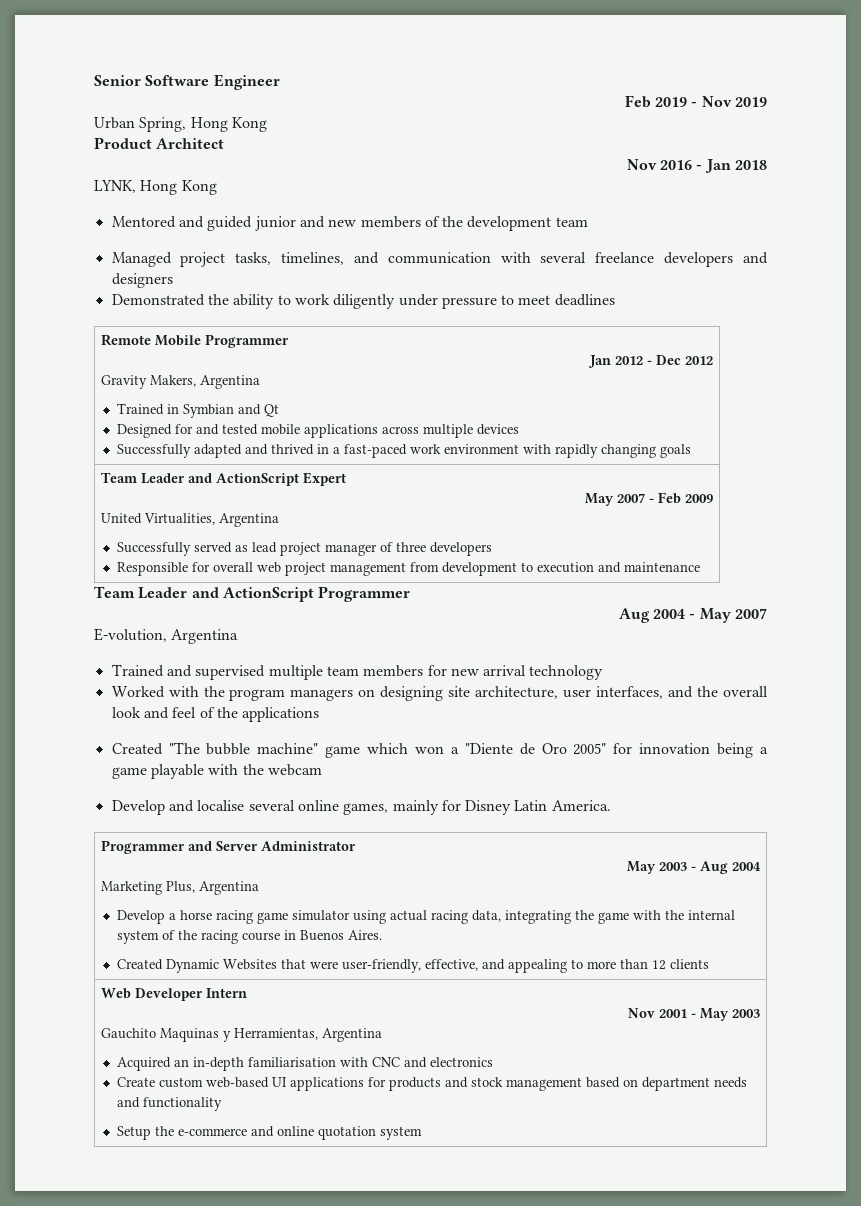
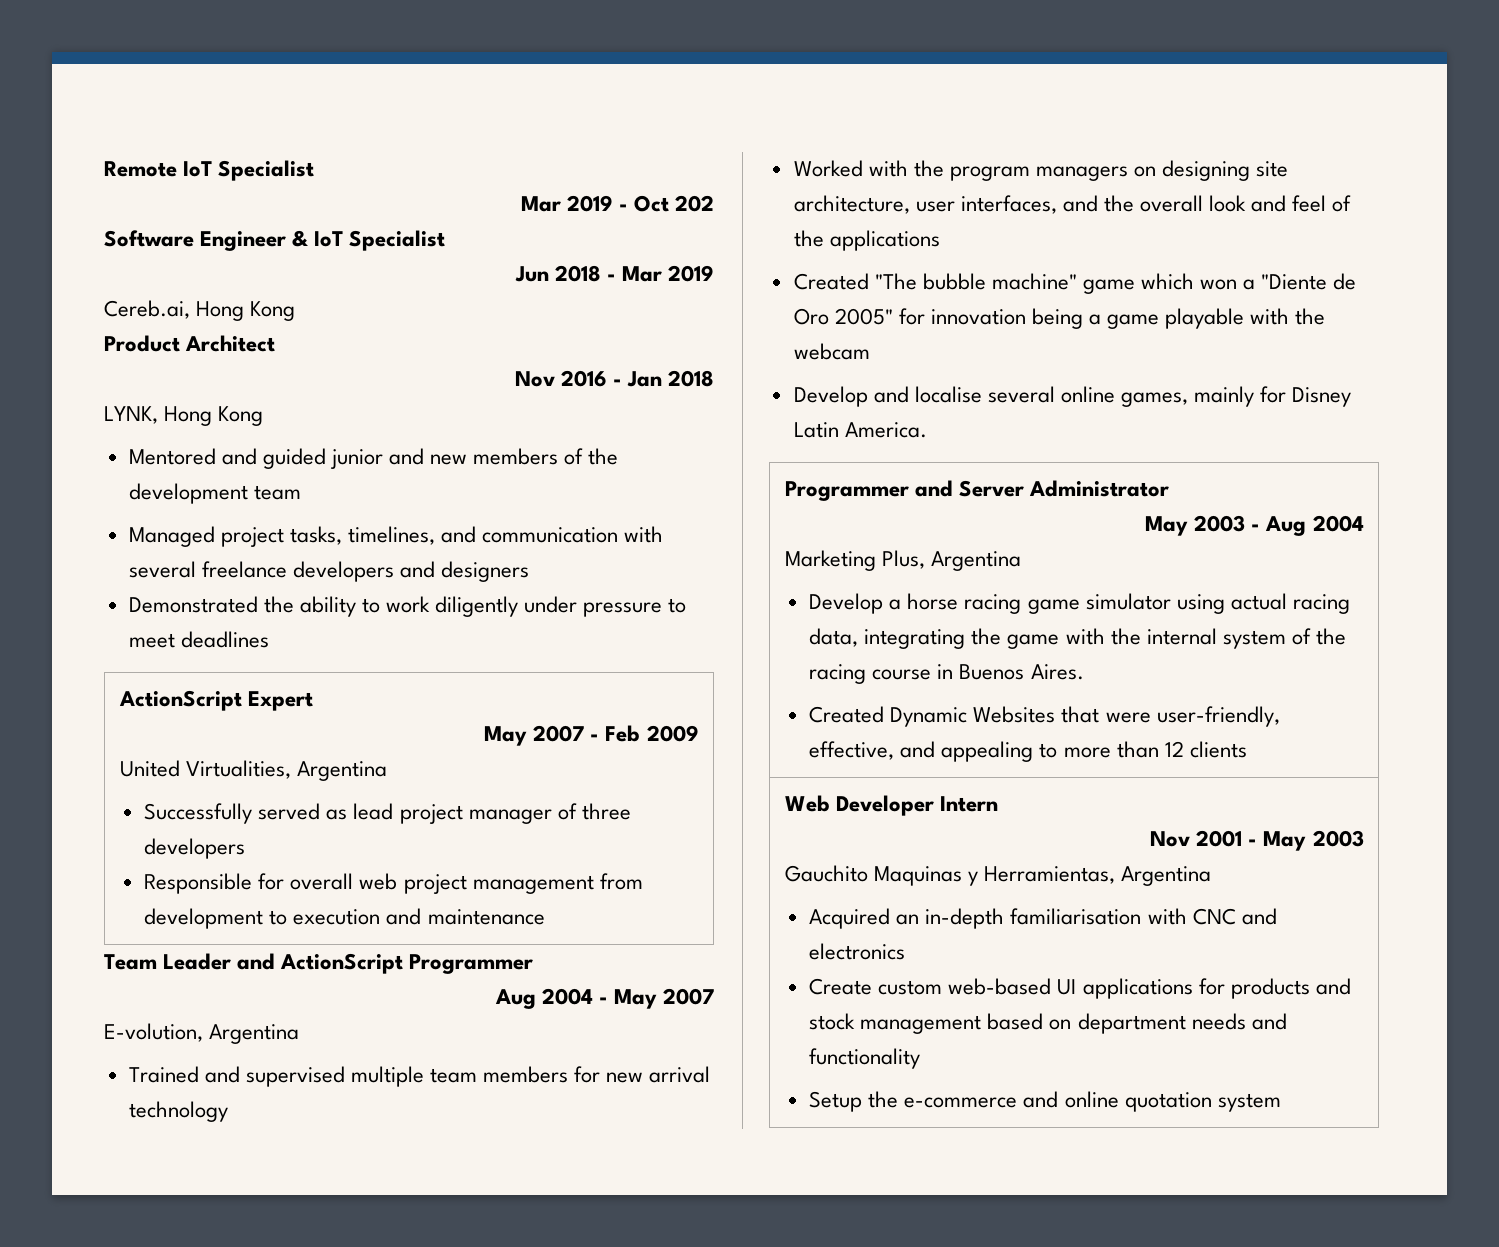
[94,74,280,90] [624,95,732,108] Senior Software Engineer // Feb 2019 - Nov -> [104,160,315,181] [520,195,715,212] [104,230,446,251] [514,265,662,282] Remote IoT Specialist // Mar 2019 - Oct 202 // Software Engineer & IoT Specialist // Jun 2018 - Mar
[94,117,187,132] Urban Spring, -> [104,300,190,319] Cereb.ai,
[100,334,289,348] [588,355,714,368] [100,375,260,389] [116,403,279,418] [116,424,519,438] [116,444,691,458] [100,472,212,484] Remote Mobile Programmer // Jan 2012 - Dec 2012 // Gravity Makers, Argentina // Trained in Symbian and Qt // Designed for and tested mobile applications across multiple devices // Successfully adapted and thrived in a fast-paced work environment with rapidly changing goals // Team Leader and -> (269, 639) none

